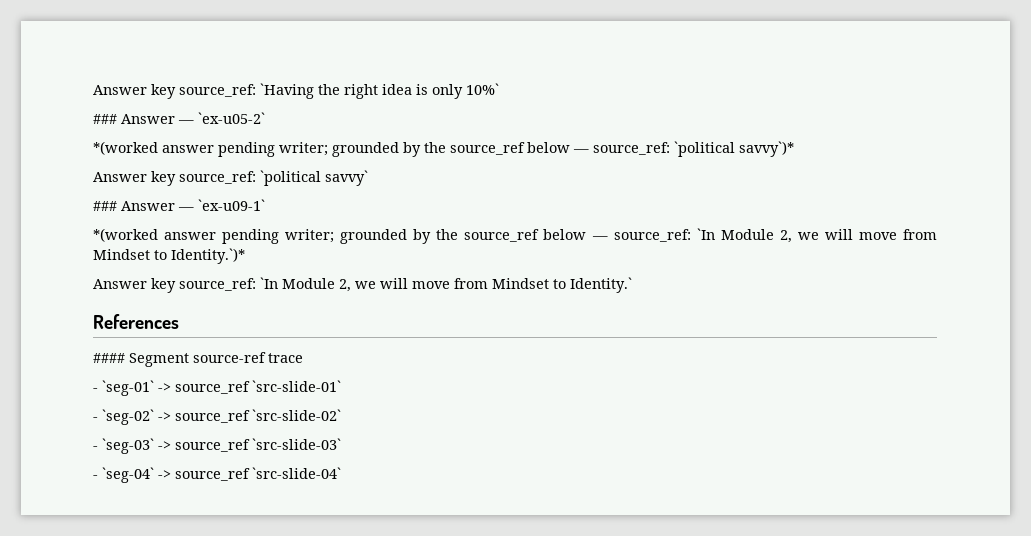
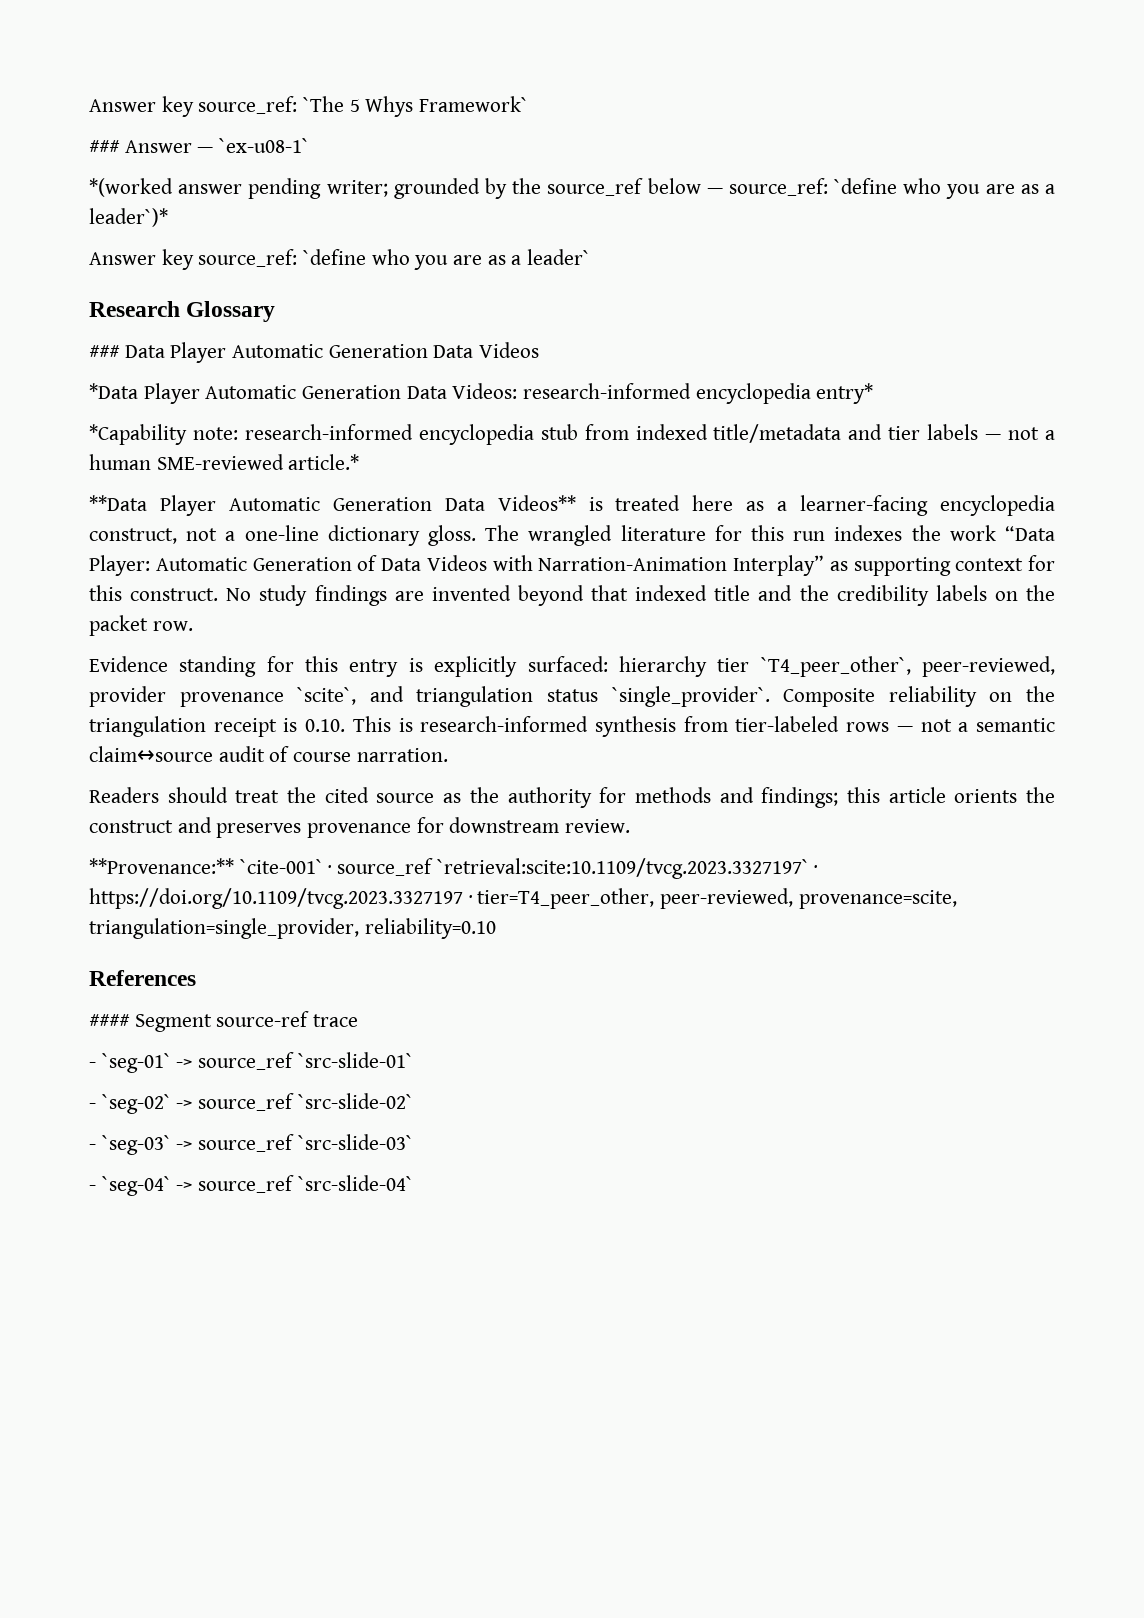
[93,83,499,99] [93,112,265,124] Answer key source_ref: `Having the right idea is only 10%` // ### Answer — `ex-u05-2` -> [89,96,529,117] [89,138,310,153] Answer key source_ref: `The 5 Whys Framework` // ### Answer — `ex-u08-1`
[674,141,794,157] [93,170,368,186] [93,199,265,211] [93,228,937,244] [93,248,245,264] [93,277,632,293] `political savvy`)* // Answer key source_ref: `political savvy` // ### Answer — `ex-u09-1` // *(worked answer pending writer; grounded by the source_ref below — source_ref: `In Module 2, we will move from Mindset to Identity.`)* // Answer key source_ref: `In Module 2, we will move from Mindset to Identity.` -> [834,178,1055,199] [89,208,168,227] [89,249,591,270] [89,301,276,322] [89,342,540,363] [89,383,874,404] [89,424,1055,445] [89,454,360,470] [89,495,1055,516] [89,525,1056,546] [89,555,1055,576] [89,585,1055,606] [89,615,193,636] [89,656,1055,677] [89,686,1055,707] [89,716,1055,737] [89,746,448,762] [89,787,1055,808] [89,817,631,838] [89,858,818,879] [89,888,957,909] [89,918,496,939] `define who you are as a leader`)* // Answer key source_ref: `define who you are as a leader` // Research Glossary // ### Data Player Automatic Generation Data Videos // *Data Player Automatic Generation Data Videos: research-informed encyclopedia entry* // *Capability note: research-informed encyclopedia stub from indexed title/metadata and tier labels — not a human SME-reviewed article.* // **Data Player Automatic Generation Data Videos** is treated here as a learner-facing encyclopedia construct, not a one-line dictionary gloss. The wrangled literature for this run indexes the work “Data Player: Automatic Generation of Data Videos with Narration-Animation Interplay” as supporting context for this construct. No study findings are invented beyond that indexed title and the credibility labels on the packet row. // Evidence standing for this entry is explicitly surfaced: hierarchy tier `T4_peer_other`, peer-reviewed, provider provenance `scite`, and triangulation status `single_provider`. Composite reliability on the triangulation receipt is 0.10. This is research-informed synthesis from tier-labeled rows — not a semantic claim↔source audit of course narration. // Readers should treat the cited source as the authority for methods and findings; this article orients the construct and preserves provenance for downstream review. // **Provenance:** `cite-001` · source_ref `retrieval:scite:10.1109/tvcg.2023.3327197` · https://doi.org/10.1109/tvcg.2023.3327197 · tier=T4_peer_other, peer-reviewed, provenance=scite, triangulation=single_provider, reliability=0.10

